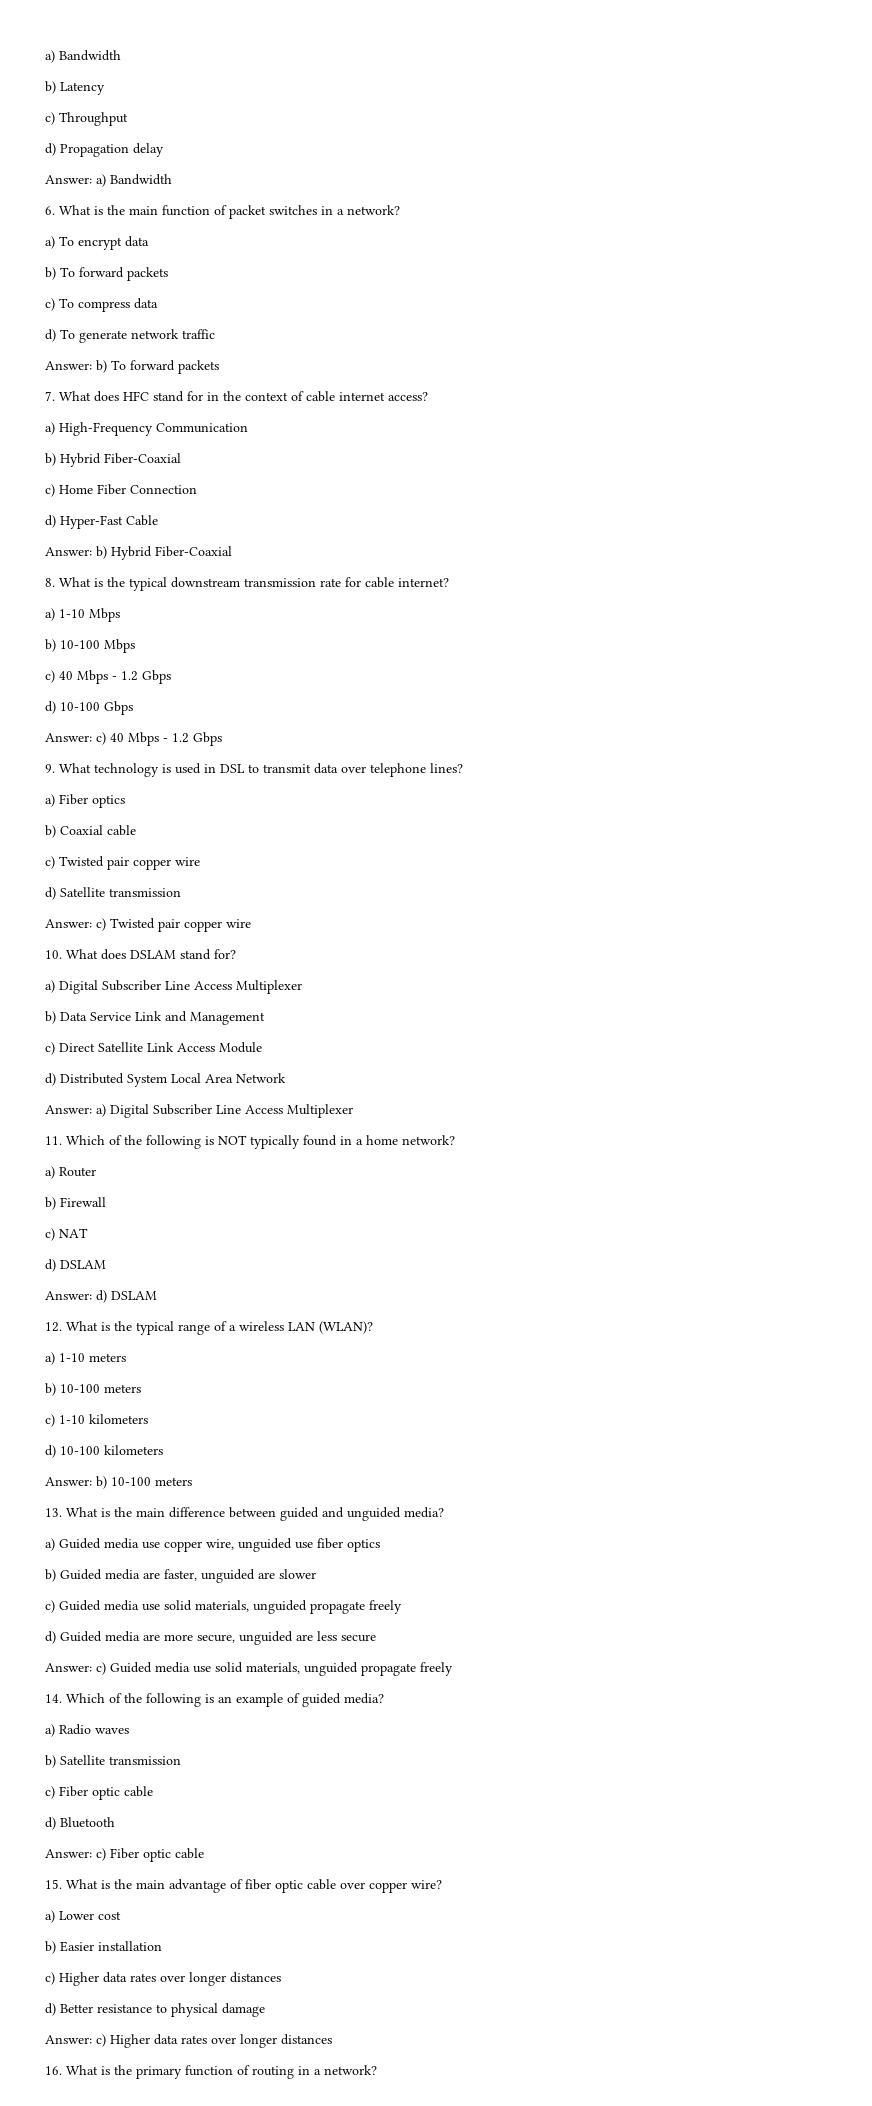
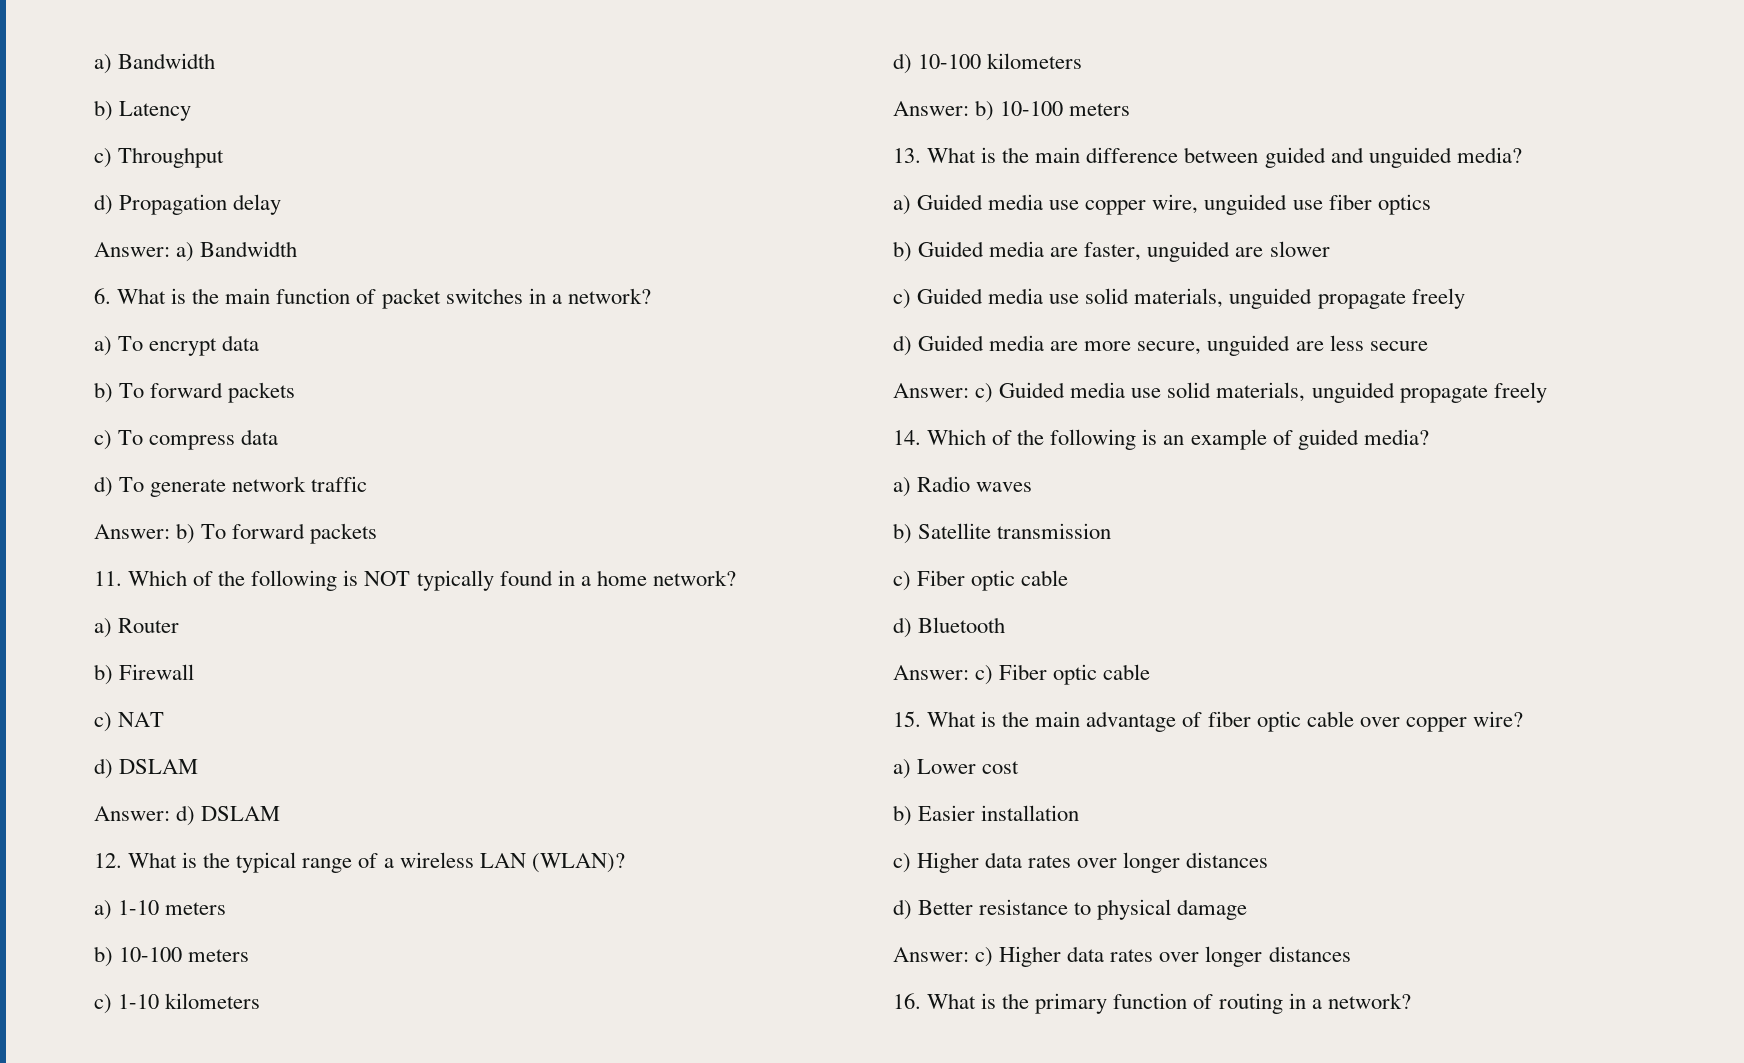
[45,391,428,402] [45,422,248,436] [45,453,181,467] [45,484,197,497] [45,515,158,529] [45,546,232,560] [45,577,449,591] [45,608,120,622] [45,639,135,653] [45,670,171,684] [45,701,133,715] [45,732,222,746] [45,763,463,777] [45,794,125,808] [45,825,136,838] [45,856,200,870] [45,887,181,900] [45,918,251,932] [45,949,236,960] [45,980,302,994] [45,1011,265,1025] [45,1042,262,1055] [45,1073,286,1087] [45,1104,353,1118] // 7. What does HFC stand for in the context of cable internet access? // a) High-Frequency Communication // b) Hybrid Fiber-Coaxial // c) Home Fiber Connection // d) Hyper-Fast Cable // Answer: b) Hybrid Fiber-Coaxial // 8. What is the typical downstream transmission rate for cable internet? // a) 1-10 Mbps // b) 10-100 Mbps // c) 40 Mbps - 1.2 Gbps // d) 10-100 Gbps // Answer: c) 40 Mbps - 1.2 Gbps // 9. What technology is used in DSL to transmit data over telephone lines? // a) Fiber optics // b) Coaxial cable // c) Twisted pair copper wire // d) Satellite transmission // Answer: c) Twisted pair copper wire // 10. What does DSLAM stand for? // a) Digital Subscriber Line Access Multiplexer // b) Data Service Link and Management // c) Direct Satellite Link Access Module // d) Distributed System Local Area Network // Answer: a) Digital Subscriber Line Access Multiplexer -> (378, 533) none

